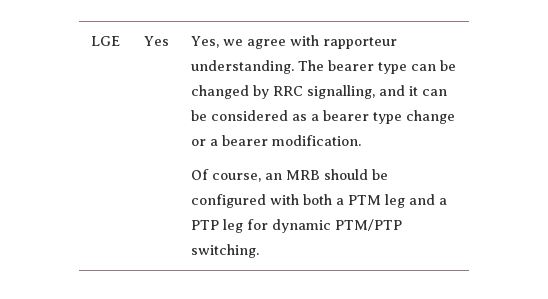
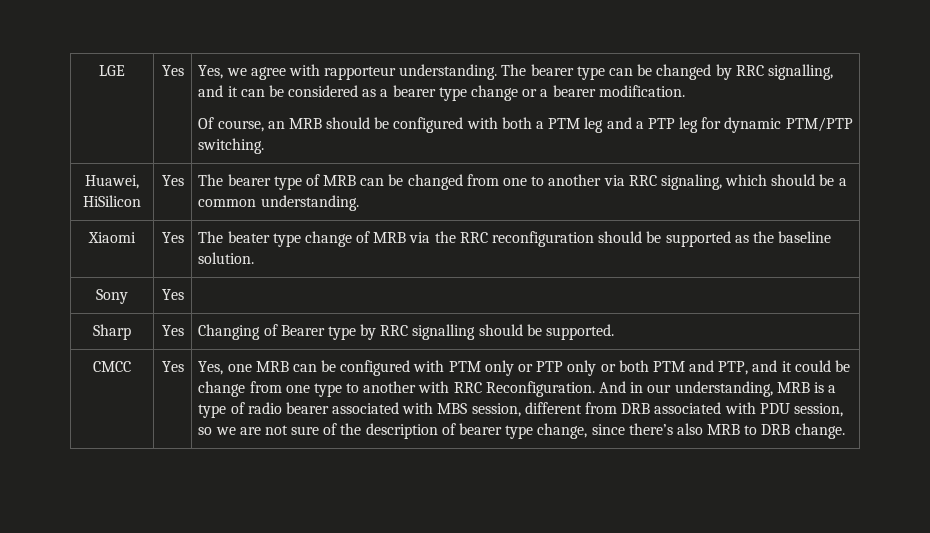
(260, 251) none -> [85,175,139,189] [83,195,141,207] [161,175,184,186] [198,174,847,190] [198,195,359,211] [88,232,136,243] [161,232,184,243] [198,231,832,247] [198,252,255,264] [96,289,128,304] [161,289,184,300] [93,324,131,340] [161,325,184,336] [198,324,614,340] [93,361,131,372] [161,361,184,372] [198,360,851,376] [198,381,837,397] [198,402,843,418] [198,423,845,439] // Huawei, HiSilicon | Yes | The bearer type of MRB can be changed from one to another via RRC signaling, which should be a common understanding. // Xiaomi | Yes | The beater type change of MRB via the RRC reconfiguration should be supported as the baseline solution. // Sony | Yes | // Sharp | Yes | Changing of Bearer type by RRC signalling should be supported. // CMCC | Yes | Yes, one MRB can be configured with PTM only or PTP only or both PTM and PTP, and it could be change from one type to another with RRC Reconfiguration. And in our understanding, MRB is a type of radio bearer associated with MBS session, different from DRB associated with PDU session, so we are not sure of the description of bearer type change, since there’s also MRB to DRB change.

